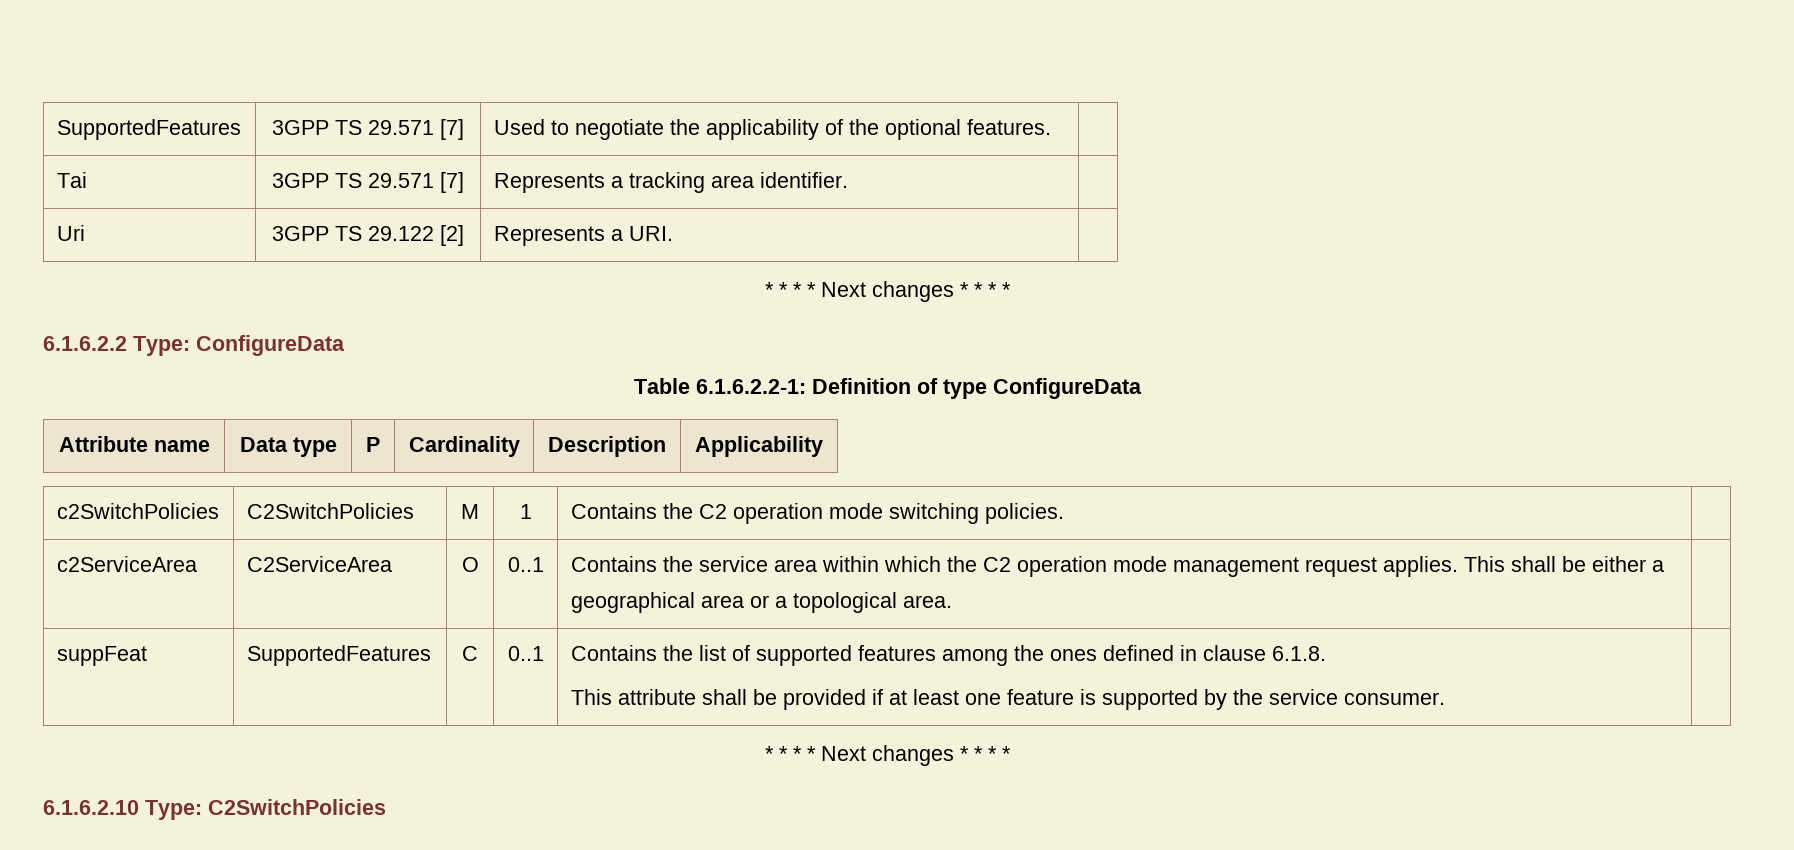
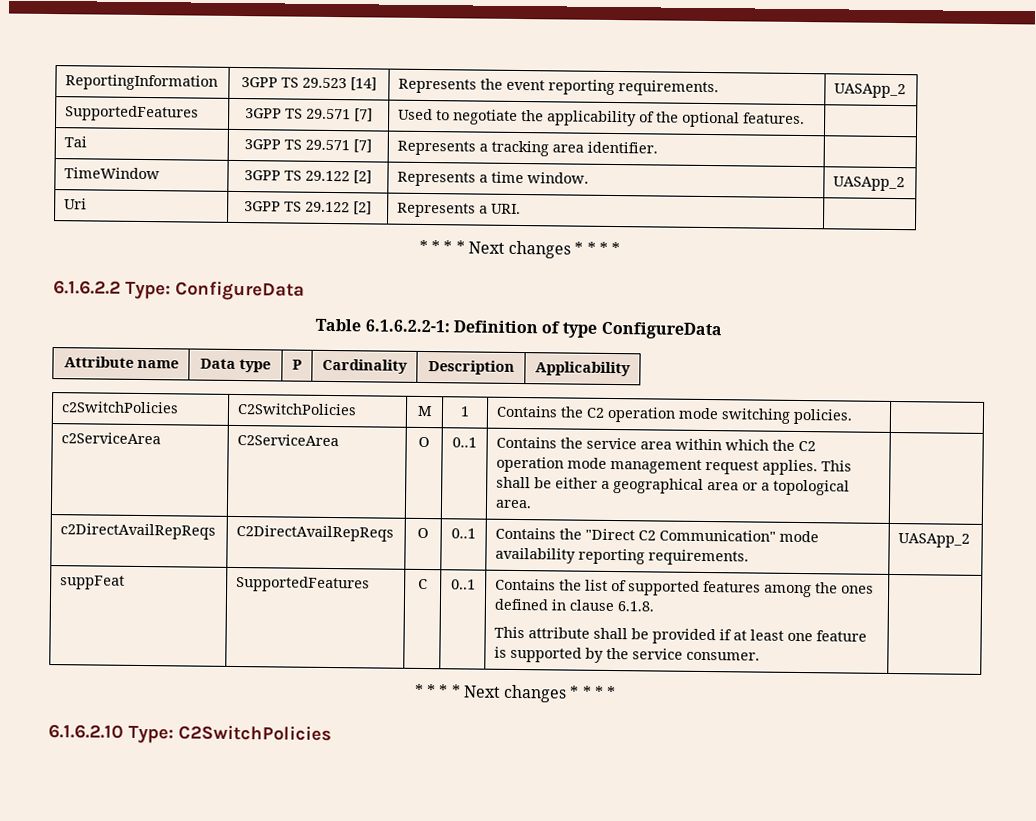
(56, 129) none -> [65,74,219,91] [241,77,377,91] [398,78,720,97] [834,83,907,99] ReportingInformation | 3GPP TS 29.523 [14] | Represents the event reporting requirements. | UASApp_2 //
(848, 180) none -> [64,167,161,180] [244,170,372,184] [397,171,590,187] [833,176,906,192] // TimeWindow | 3GPP TS 29.122 [2] | Represents a time window. | UASApp_2
(952, 601) none -> [60,523,217,540] [236,525,395,542] [417,527,429,539] [451,528,476,539] [495,527,820,543] [495,547,750,566] [898,533,971,548] // c2DirectAvailRepReqs | C2DirectAvailRepReqs | O | 0..1 | Contains the "Direct C2 Communication" mode availability reporting requirements. | UASApp_2

